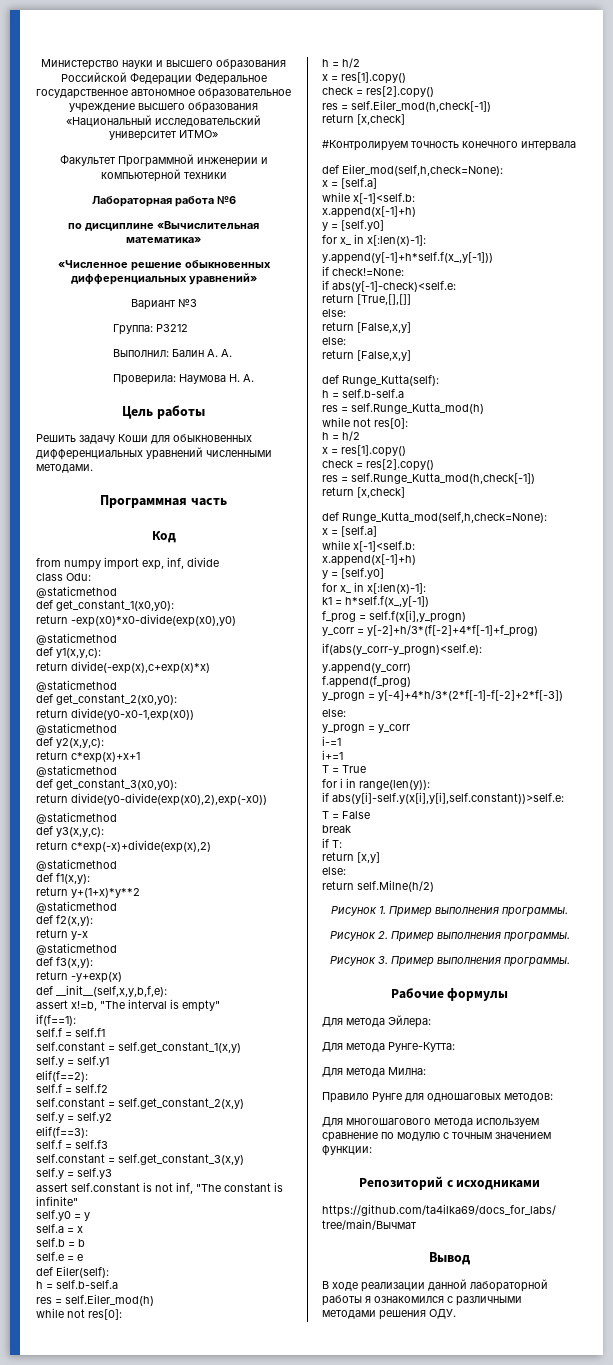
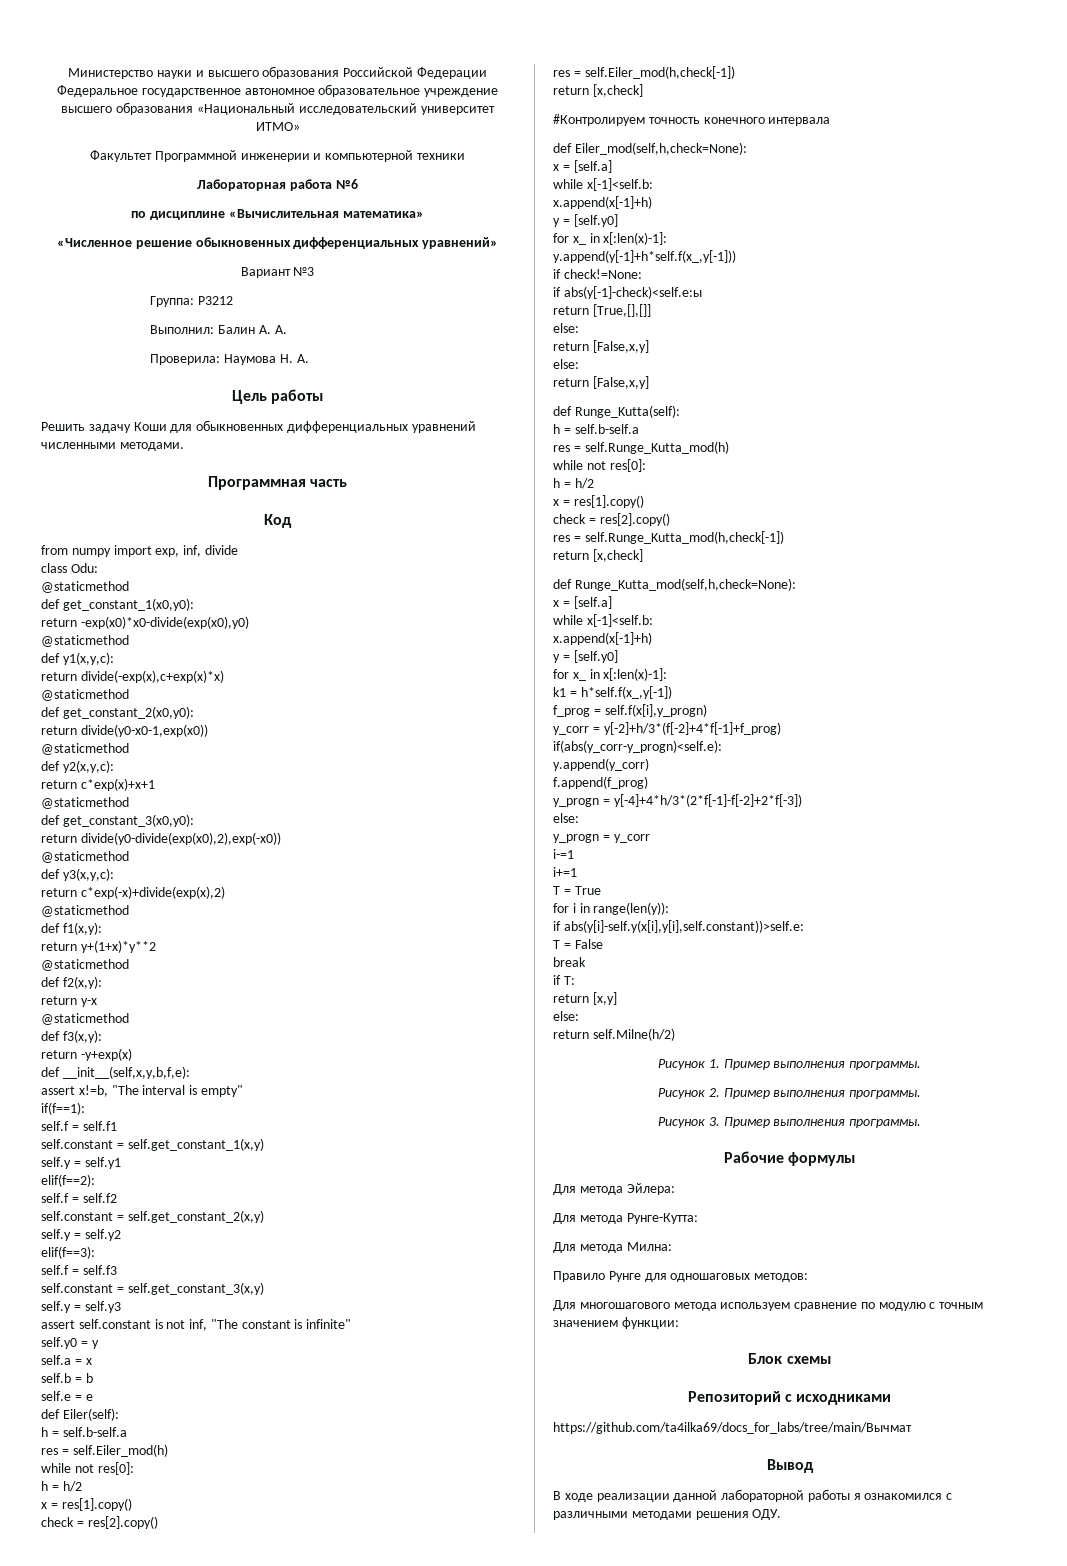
[332,281,456,292] abs(y[-1]-check)<self.e: -> [563,286,702,299] abs(y[-1]-check)<self.e:ы
(372, 1150) none -> [748,1353,831,1364] // Блок схемы

